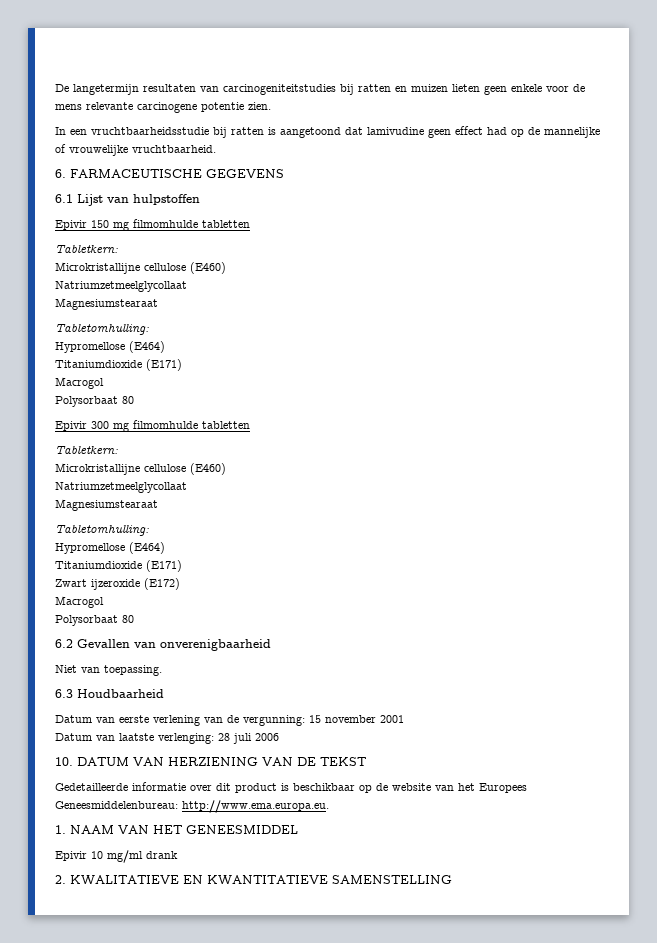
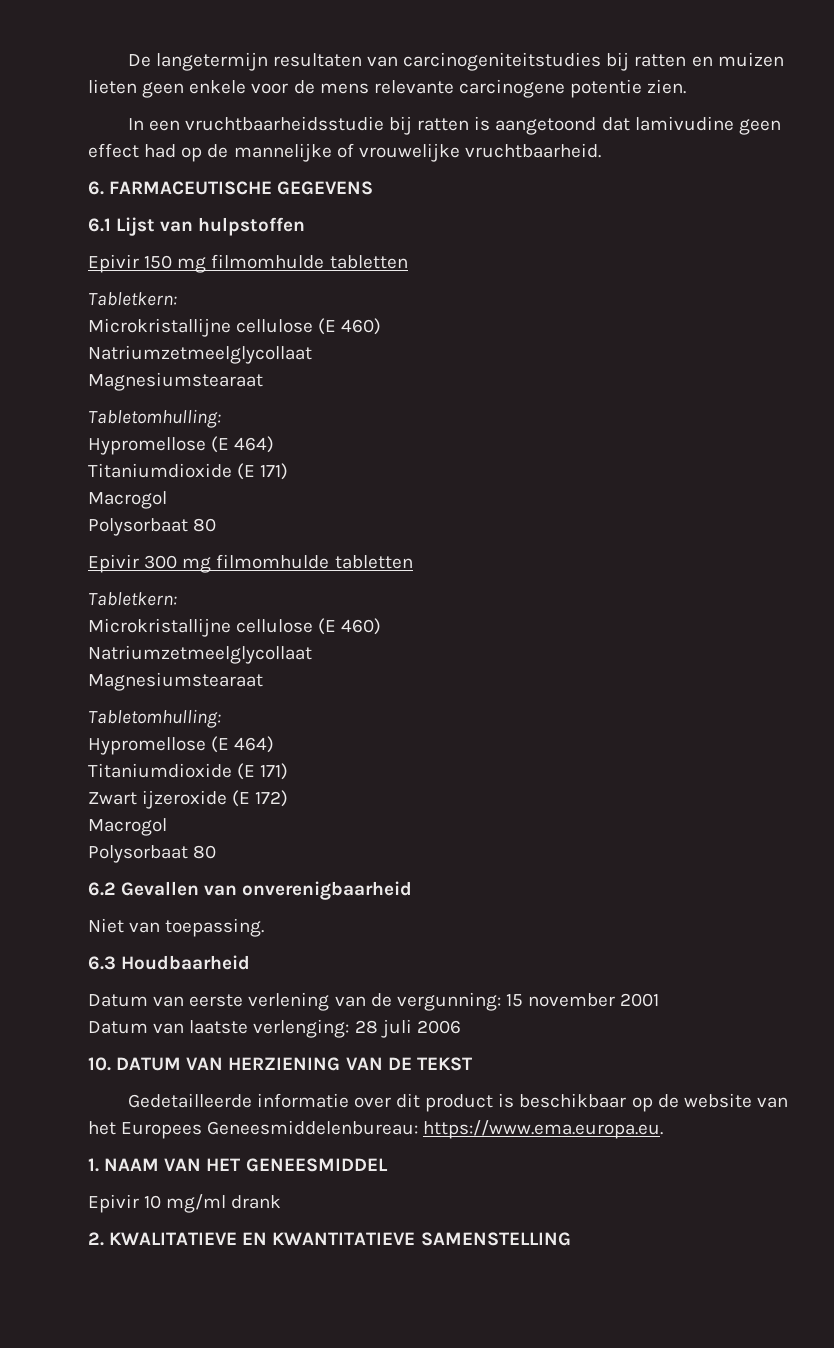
[190,262,226,274] [55,281,187,292] [55,298,158,310] [55,323,149,335] [55,341,165,353] [55,359,182,371] (E460) // Natriumzetmeelglycollaat // Magnesiumstearaat // Tabletomhulling: // Hypromellose (E464) // Titaniumdioxide (E171) -> [318,318,382,335] [88,345,312,364] [88,372,263,391] [88,409,221,428] [88,436,275,455] [88,463,289,480] (E 460) // Natriumzetmeelglycollaat // Magnesiumstearaat // Tabletomhulling: // Hypromellose (E 464) // Titaniumdioxide (E 171)
[190,463,226,475] [55,482,187,493] [55,499,158,511] [55,524,149,536] [55,542,165,554] [55,560,182,572] (E460) // Natriumzetmeelglycollaat // Magnesiumstearaat // Tabletomhulling: // Hypromellose (E464) // Titaniumdioxide (E171) -> [318,618,382,635] [88,645,312,664] [88,672,263,691] [88,709,221,728] [88,736,275,755] [88,763,289,780] (E 460) // Natriumzetmeelglycollaat // Magnesiumstearaat // Tabletomhulling: // Hypromellose (E 464) // Titaniumdioxide (E 171)
[144,578,180,590] (E172) -> [232,790,289,807] (E 172)
[182,800,329,813] http://www.ema.europa.eu. -> [423,1120,664,1139] https://www.ema.europa.eu.

